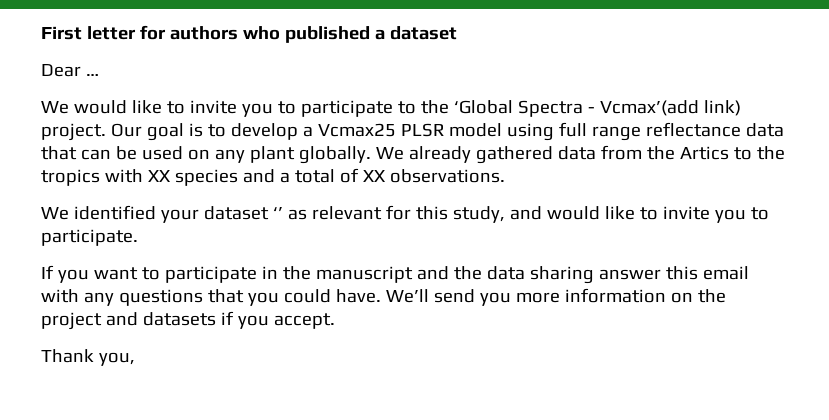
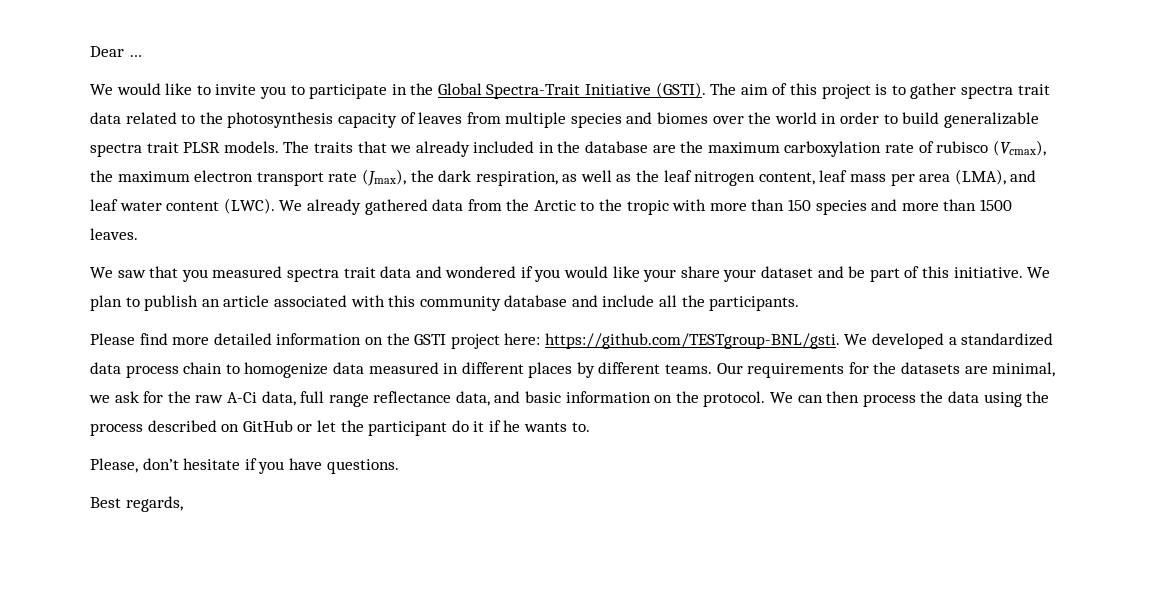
[41,25,457,43] First letter for authors who published a dataset // -> (90, 51) none
[397,100,741,117] [41,122,784,141] [41,146,371,164] to the ‘Global Spectra - Vcmax’(add link) project. Our goal is to develop a Vcmax25 PLSR model using full range reflectance data that can be used on any plant globally. -> [391,82,1050,99] [90,112,1039,128] [90,140,1046,157] [90,169,1037,186] [90,198,275,214] in the Global Spectra-Trait Initiative (GSTI). The aim of this project is to gather spectra trait data related to the photosynthesis capacity of leaves from multiple species and biomes over the world in order to build generalizable spectra trait PLSR models. The traits that we already included in the database are the maximum carboxylation rate of rubisco (Vcmax), the maximum electron transport rate (Jmax), the dark respiration, as well as the leaf nitrogen content, leaf mass per area (LMA), and leaf water content (LWC).
[679,146,785,160] [41,168,505,186] [41,205,769,223] [41,229,138,246] [41,265,749,284] [41,288,726,306] [41,311,335,330] [41,349,135,366] Artics to the tropics with XX species and a total of XX observations. // We identified your dataset ‘’ as relevant for this study, and would like to invite you to participate. // If you want to participate in the manuscript and the data sharing answer this email with any questions that you could have. We’ll send you more information on the project and datasets if you accept. // Thank you, -> [533,199,1012,215] [90,228,138,240] [90,266,1051,282] [90,295,800,311] [90,333,1054,349] [90,362,1056,378] [89,391,1050,407] [90,420,590,436] [90,458,399,474] [90,496,183,512] Arctic to the tropic with more than 150 species and more than 1500 leaves. // We saw that you measured spectra trait data and wondered if you would like your share your dataset and be part of this initiative. We plan to publish an article associated with this community database and include all the participants. // Please find more detailed information on the GSTI project here: https://github.com/TESTgroup-BNL/gsti. We developed a standardized data process chain to homogenize data measured in different places by different teams. Our requirements for the datasets are minimal, we ask for the raw A-Ci data, full range reflectance data, and basic information on the protocol. We can then process the data using the process described on GitHub or let the participant do it if he wants to. // Please, don’t hesitate if you have questions. // Best regards,

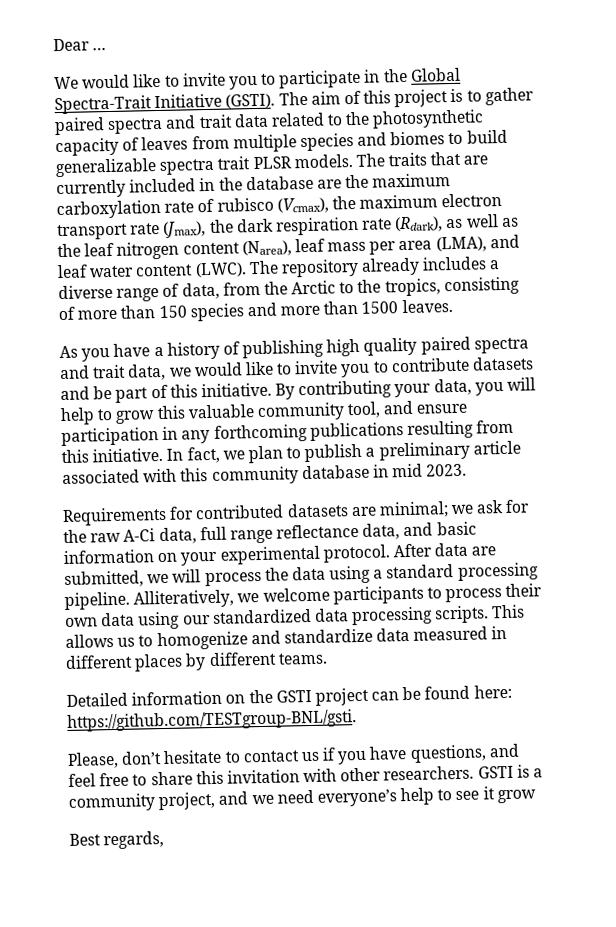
[960,85,1013,99] spectra -> [54,115,197,136] paired spectra and
[227,112,334,128] photosynthesis -> [372,109,485,129] photosynthetic
[712,112,880,124] over the world in order -> (446, 138) none
[390,141,470,157] we already -> [463,155,489,165] [56,179,126,199] are currently
[475,171,558,186] respiration, -> [274,216,444,236] respiration rate (Rdark),
[758,172,815,185] content, -> [182,240,292,257] content (Narea),
[279,199,464,215] We already gathered data -> [248,256,501,278] [58,282,220,302] The repository already includes a diverse range of data,
[626,199,707,215] tropic with -> [384,276,520,297] [58,306,76,321] tropics, consisting of
[90,266,814,282] We saw that you measured spectra trait data and wondered if you would like your share your dataset -> [59,336,529,362] [59,356,535,381] As you have a history of publishing high quality paired spectra and trait data, we would like to invite you to contribute datasets
[1027,267,1051,278] We -> [275,377,537,400] [60,400,468,426] [61,419,515,447] [61,446,245,464] By contributing your data, you will help to grow this valuable community tool, and ensure participation in any forthcoming publications resulting from this initiative. In fact, we
[201,299,220,307] an -> [365,441,470,461] a preliminary
[571,295,800,311] [90,333,1054,349] [90,362,897,378] and include all the participants. // Please find more detailed information on the GSTI project here: https://github.com/TESTgroup-BNL/gsti. We developed a standardized data process chain to homogenize data measured in different places by different teams. Our requirements for the -> [372,463,468,478] [62,504,285,527] in mid 2023. // Requirements for contributed
[992,362,1056,377] minimal, -> [378,501,449,519] minimal;
[675,391,1050,407] [90,420,590,436] [90,458,399,474] the protocol. We can then process the data using the process described on GitHub or let the participant do it if he wants to. // Please, don’t hesitate if you have questions. -> [180,542,497,566] [64,562,539,588] [64,583,543,610] [65,604,526,630] [65,625,508,651] [65,651,328,672] [66,684,512,707] [67,709,357,732] [67,743,520,769] [68,764,544,787] [68,786,536,812] your experimental protocol. After data are submitted, we will process the data using a standard processing pipeline. Alliteratively, we welcome participants to process their own data using our standardized data processing scripts. This allows us to homogenize and standardize data measured in different places by different teams. // Detailed information on the GSTI project can be found here: https://github.com/TESTgroup-BNL/gsti. // Please, don’t hesitate to contact us if you have questions, and feel free to share this invitation with other researchers. GSTI is a community project, and we need everyone’s help to see it grow

